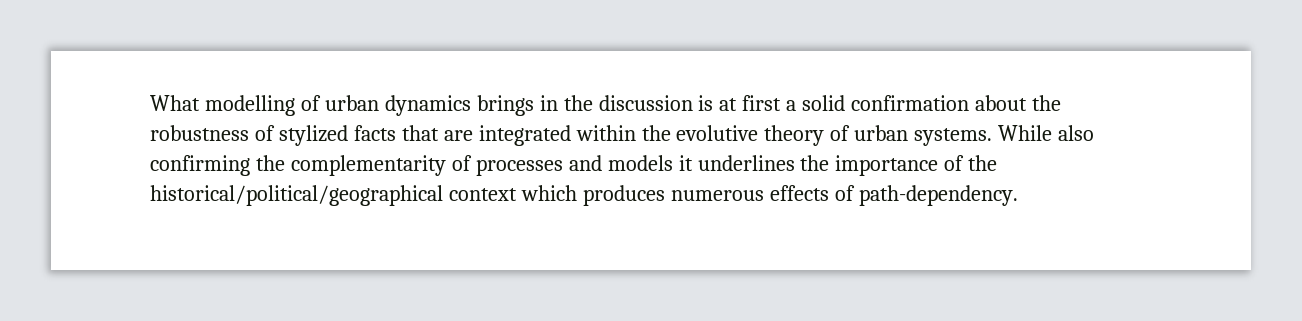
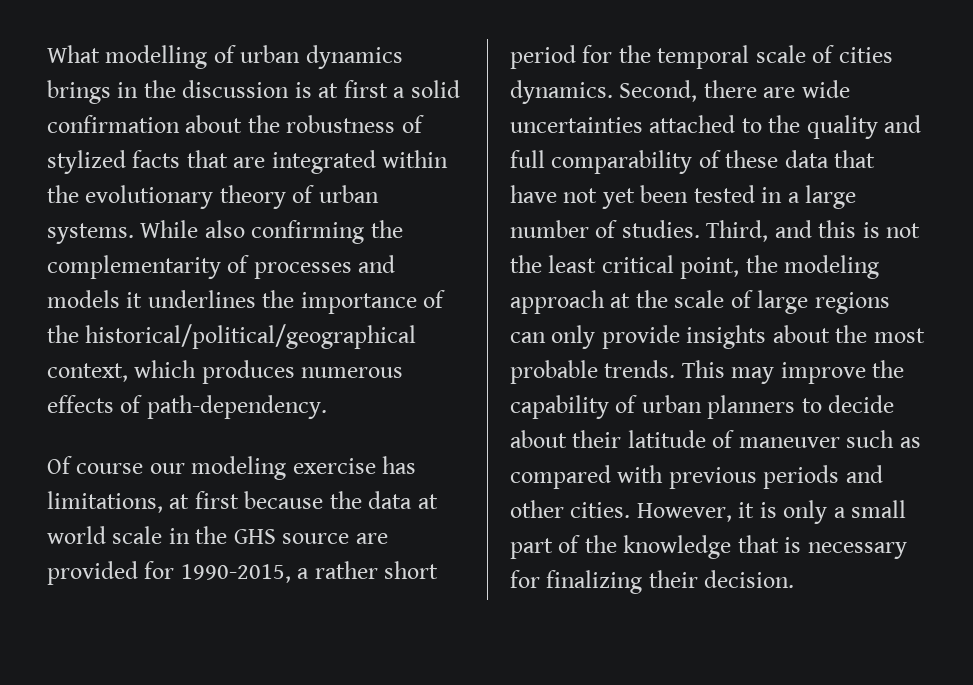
[676,125,759,141] evolutive -> [85,185,214,209] evolutionary
[448,188,517,201] context -> [47,363,128,382] context,
(1018, 195) none -> [47,456,417,480] [47,491,438,513] [47,526,388,544] [47,561,439,585] [510,45,893,69] [510,80,850,104] [510,115,922,139] [510,150,876,174] [510,185,857,209] [510,220,921,242] [510,255,880,279] [510,290,890,314] [510,325,925,349] [510,360,905,384] [510,395,895,419] [510,430,921,448] [510,465,883,489] [510,500,907,524] [510,535,907,559] [510,570,795,594] // Of course our modeling exercise has limitations, at first because the data at world scale in the GHS source are provided for 1990-2015, a rather short period for the temporal scale of cities dynamics. Second, there are wide uncertainties attached to the quality and full comparability of these data that have not yet been tested in a large number of studies. Third, and this is not the least critical point, the modeling approach at the scale of large regions can only provide insights about the most probable trends. This may improve the capability of urban planners to decide about their latitude of maneuver such as compared with previous periods and other cities. However, it is only a small part of the knowledge that is necessary for finalizing their decision.

